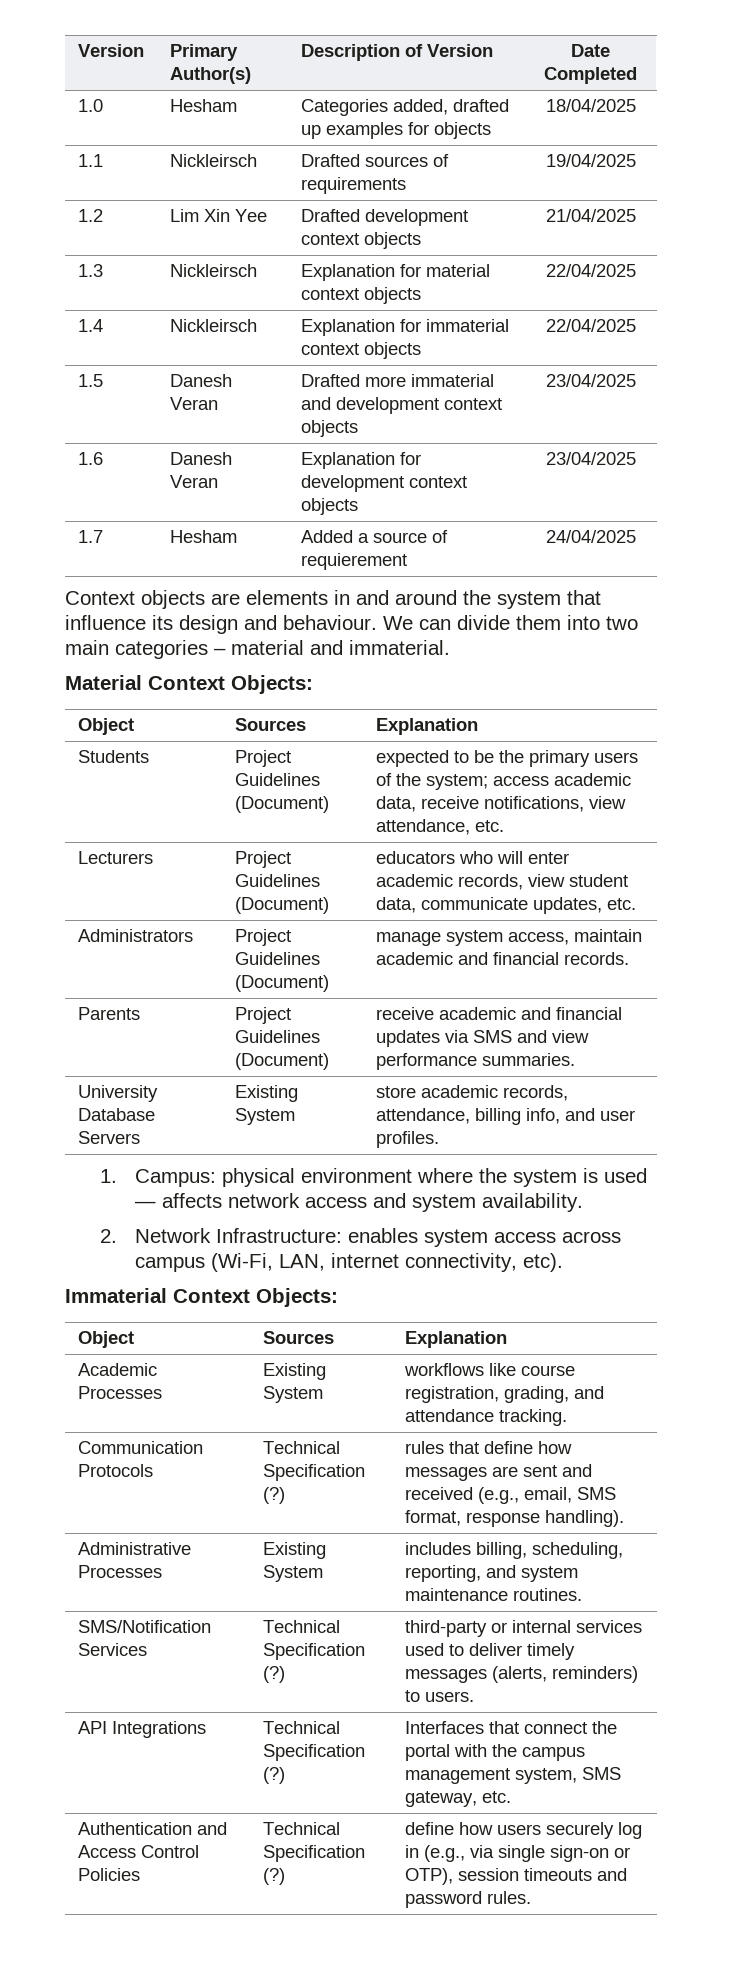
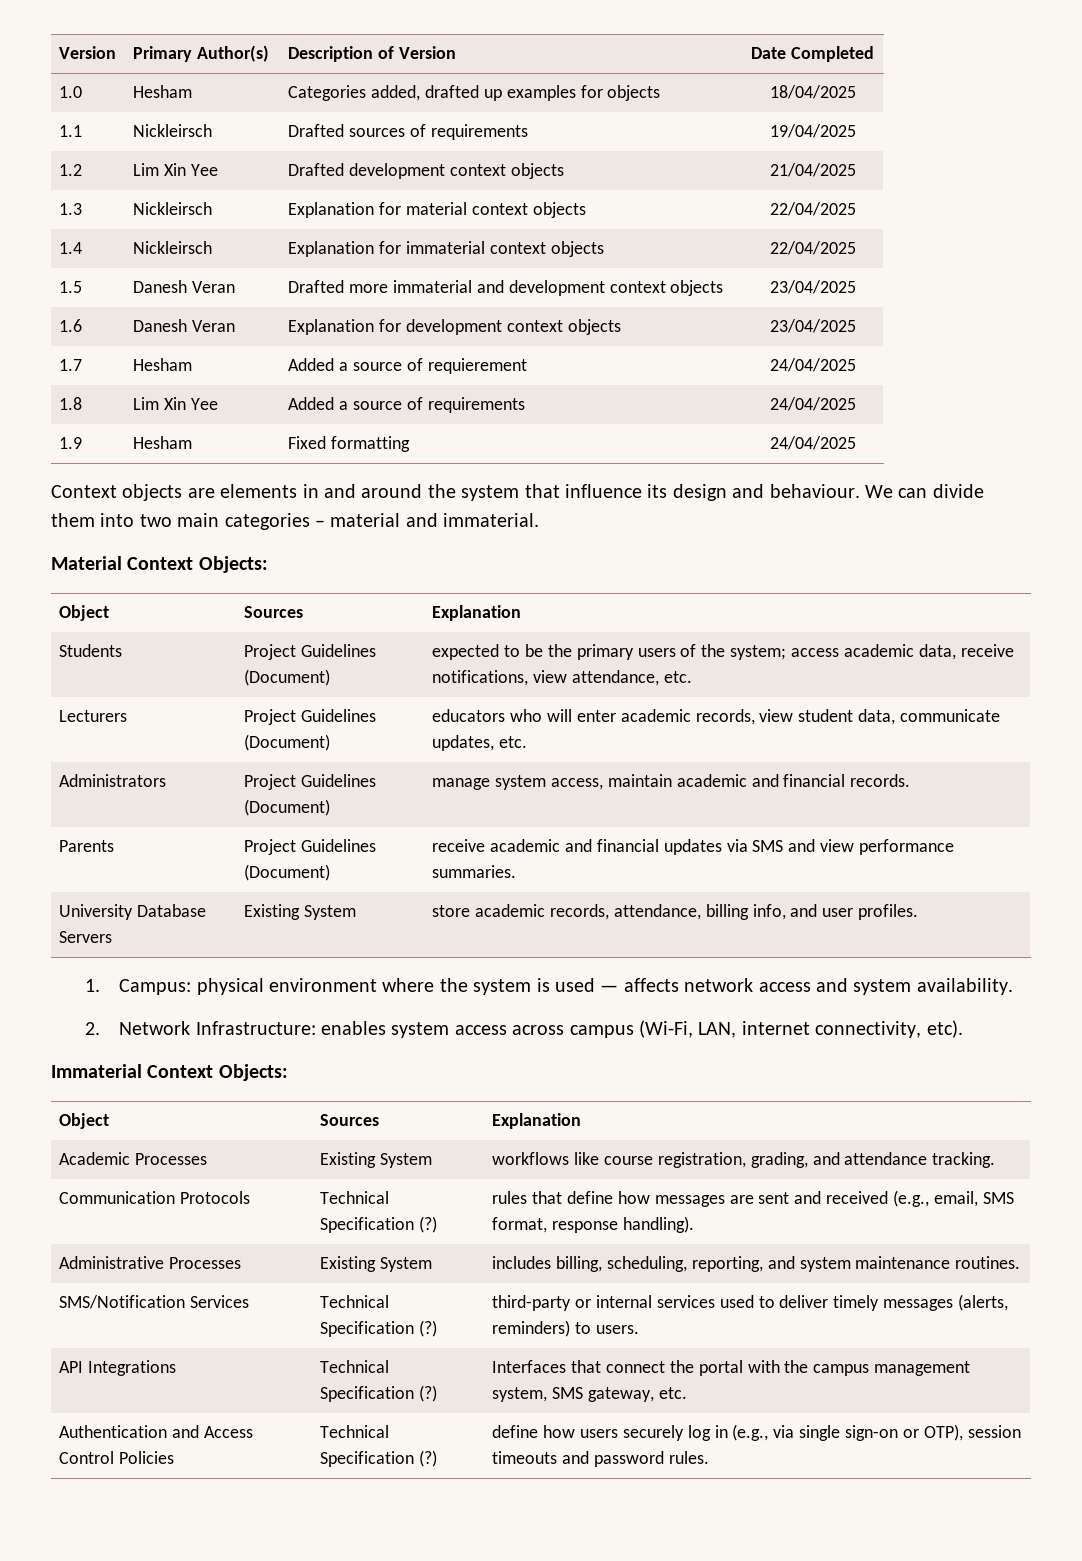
(636, 536) none -> [59,397,83,410] [133,397,218,410] [288,397,525,413] [769,397,856,411] [59,437,83,449] [133,436,193,449] [288,436,411,452] [769,436,856,450] // 1.8 | Lim Xin Yee | Added a source of requirements | 24/04/2025 // 1.9 | Hesham | Fixed formatting | 24/04/2025

